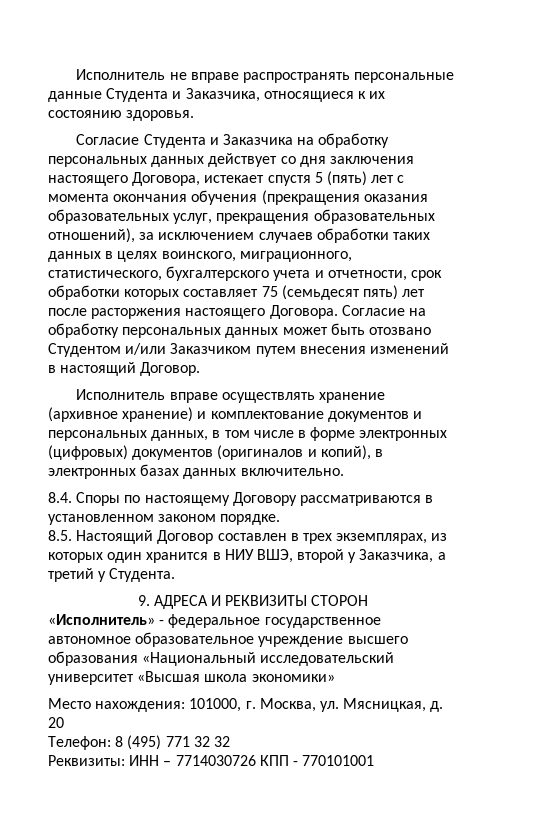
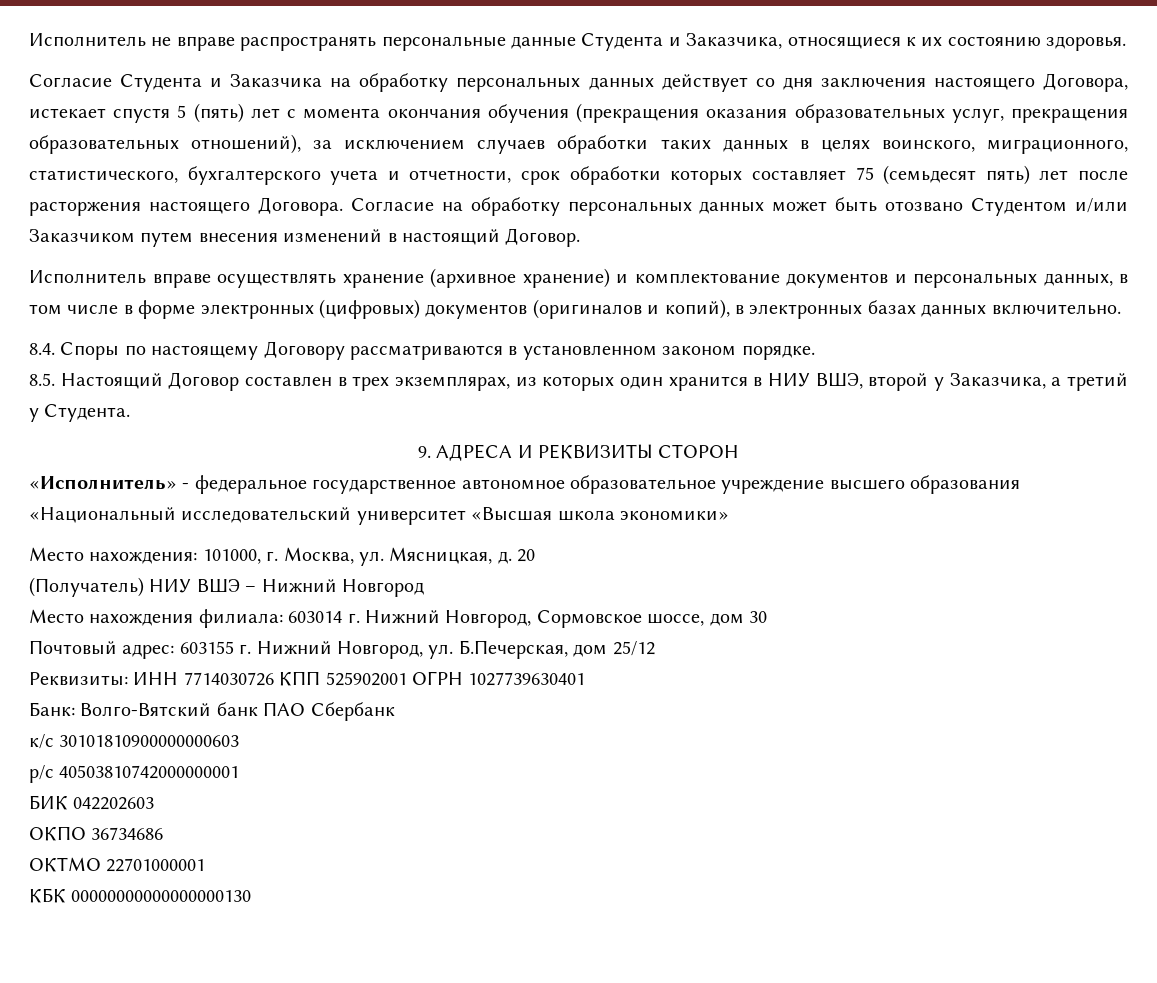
[48,735,230,750] Телефон: 8 (495) 771 32 32 -> [29,577,424,597] [29,609,767,628] [29,640,655,659] (Получатель) НИУ ВШЭ – Нижний Новгород // Место нахождения филиала: 603014 г. Нижний Новгород, Сормовское шоссе, дом 30 // Почтовый адрес: 603155 г. Нижний Новгород, ул. Б.Печерская, дом 25/12
[163,761,172,766] – -> (179, 678) none
[292,755,375,766] - 770101001 -> [325,671,586,686] [29,702,395,721] [29,734,240,749] [29,765,240,783] [29,795,155,810] [29,826,164,841] [29,857,206,872] [29,888,252,903] 525902001 ОГРН 1027739630401 // Банк: Волго-Вятский банк ПАО Сбербанк // к/с 30101810900000000603 // р/с 40503810742000000001 // БИК 042202603 // ОКПО 36734686 // ОКТМО 22701000001 // КБК 00000000000000000130

